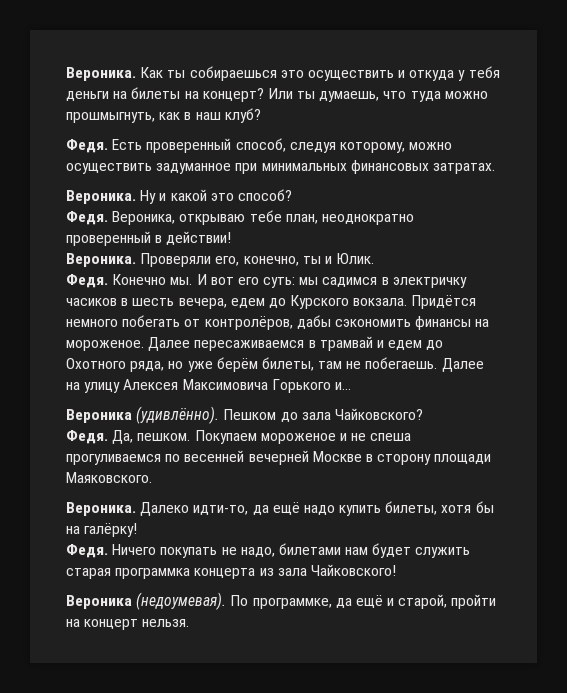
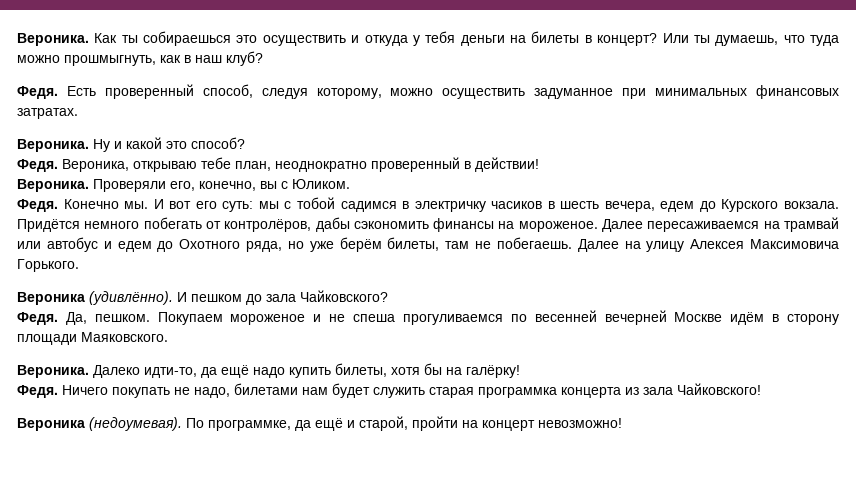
[184,91,199,99] на -> [584,35,592,43] в
[302,253,375,264] ты и Юлик. -> [260,179,350,189] вы с Юликом.
(319, 281) none -> [284,197,335,209] с тобой
[308,336,373,351] в трамвай -> [763,217,839,232] [17,237,98,252] на трамвай или автобус
[271,379,351,393] Горького и… -> [17,259,79,272] Горького.
[223,409,277,420] Пешком -> [177,292,242,302] И пешком
(362, 456) none -> [730,312,765,325] идём
[142,619,190,627] нельзя. -> [538,418,622,428] невозможно!

